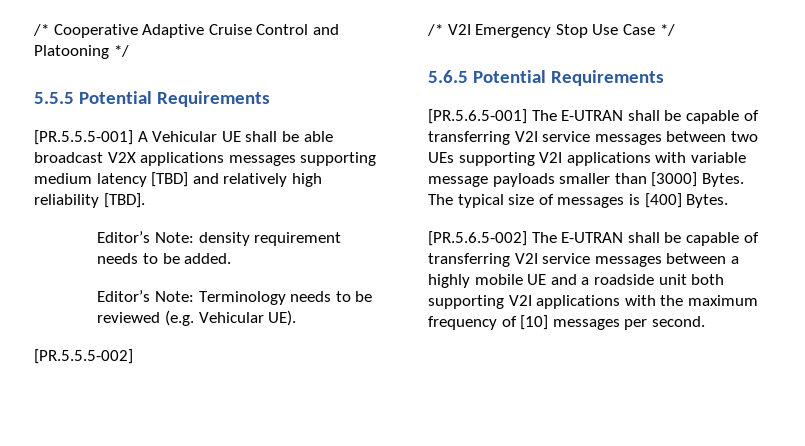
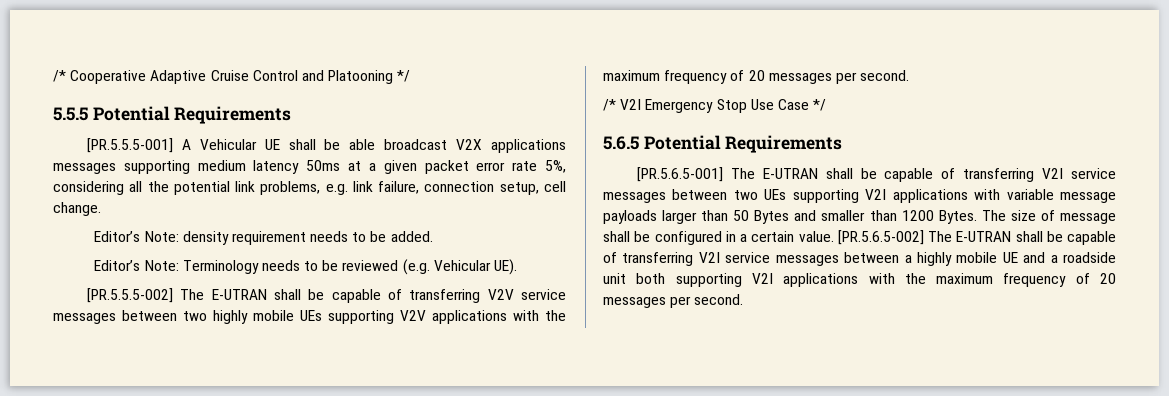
[151,172,322,187] [34,193,145,208] [TBD] and relatively high reliability [TBD]. -> [306,160,566,174] [53,181,566,195] [53,202,101,216] 50ms at a given packet error rate 5%, considering all the potential link problems, e.g. link failure, connection setup, cell change.
(133, 356) none -> [180,289,566,303] [53,310,566,324] [603,70,910,84] The E-UTRAN shall be capable of transferring V2V service messages between two highly mobile UEs supporting V2V applications with the maximum frequency of 20 messages per second.
(555, 180) none -> [662,210,817,224] larger than 50 Bytes and
[651,172,698,187] [3000] -> [901,210,934,221] 1200
[457,194,504,208] typical -> (1006, 215) none
[557,193,729,208] messages is [400] Bytes. // -> [1060,213,1116,224] [603,231,834,245] message shall be configured in a certain value.
[520,315,549,330] [10] -> [1100,273,1116,284] 20

